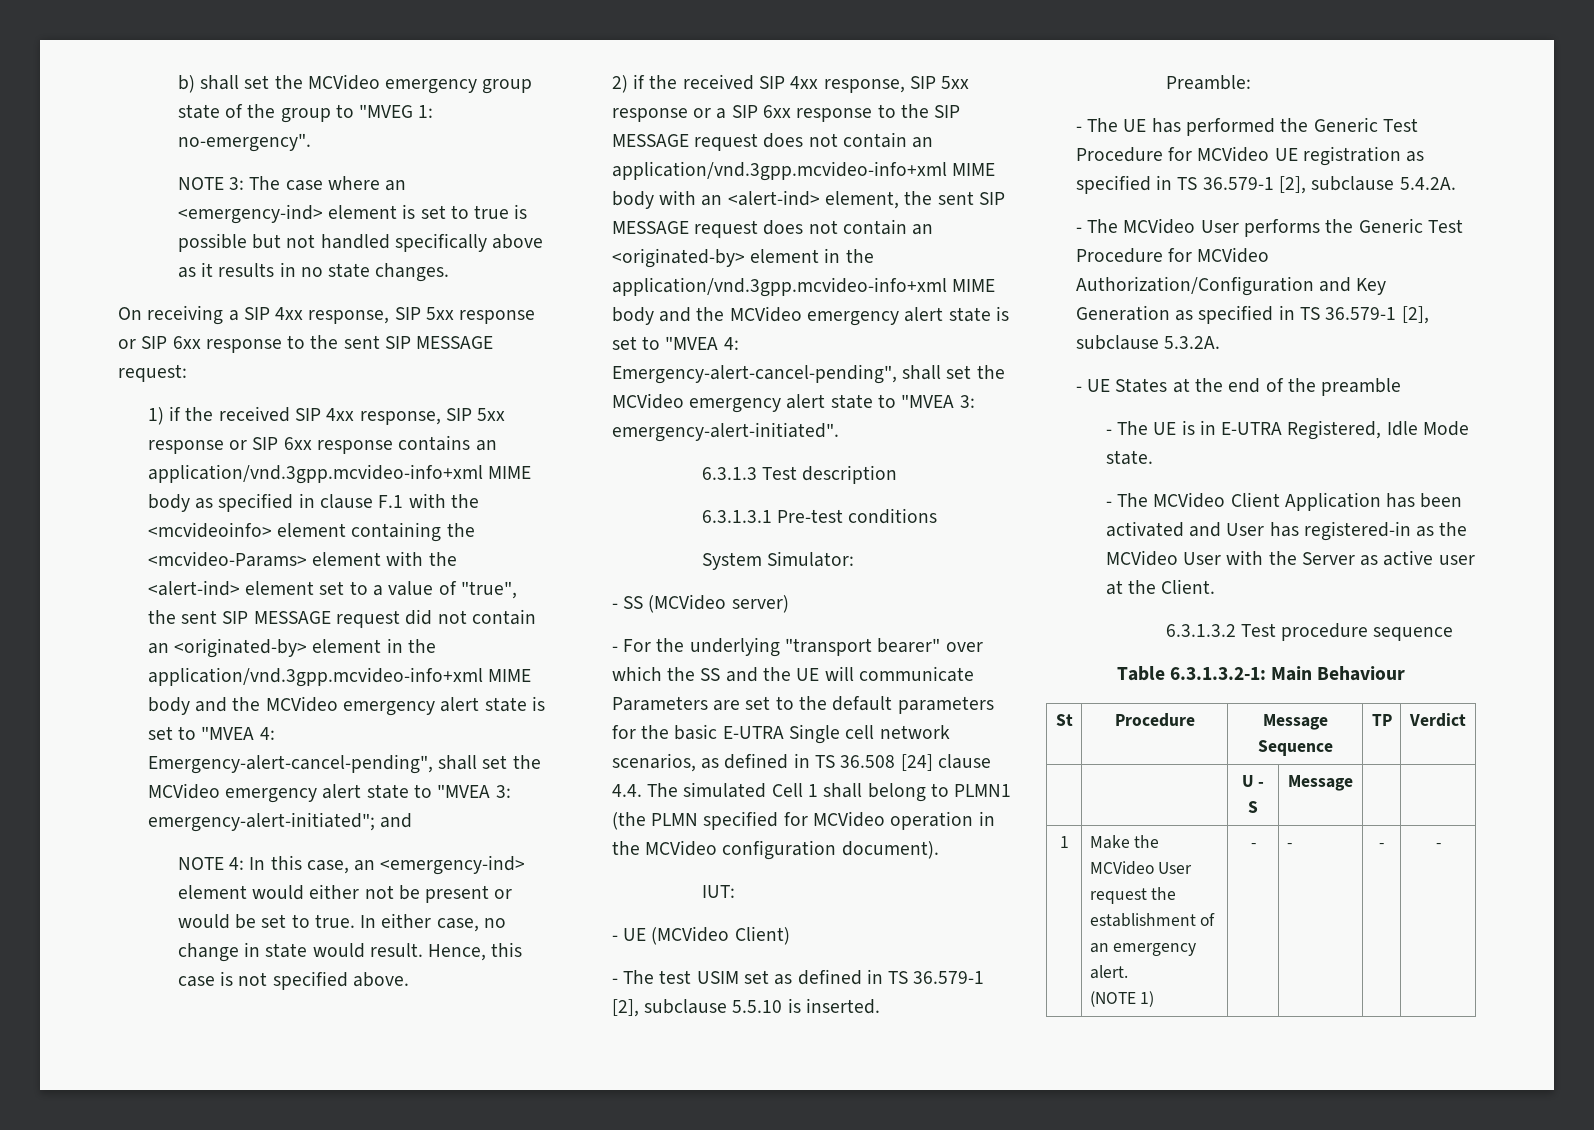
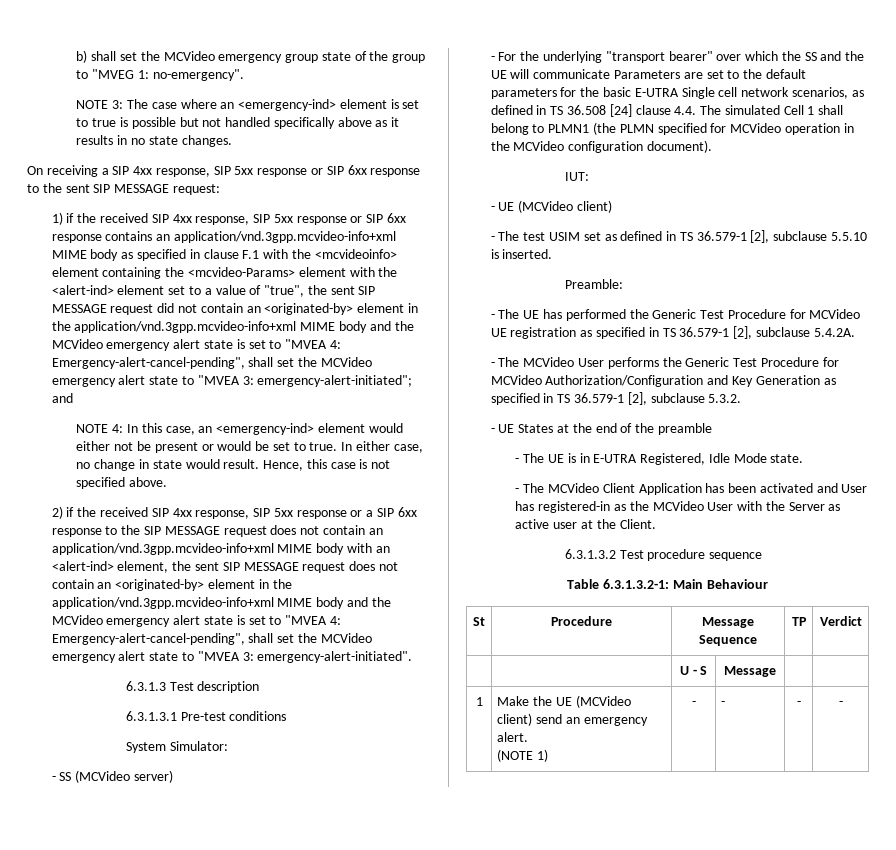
[734,926,790,945] Client) -> [577,200,613,213] client)
[1164,336,1221,349] 5.3.2A. -> [708,394,742,403] 5.3.2.
[1089,861,1193,875] [1089,887,1177,904] [1089,913,1216,927] MCVideo User request the establishment of -> [555,695,631,708] [497,713,563,726] UE (MCVideo client) send

